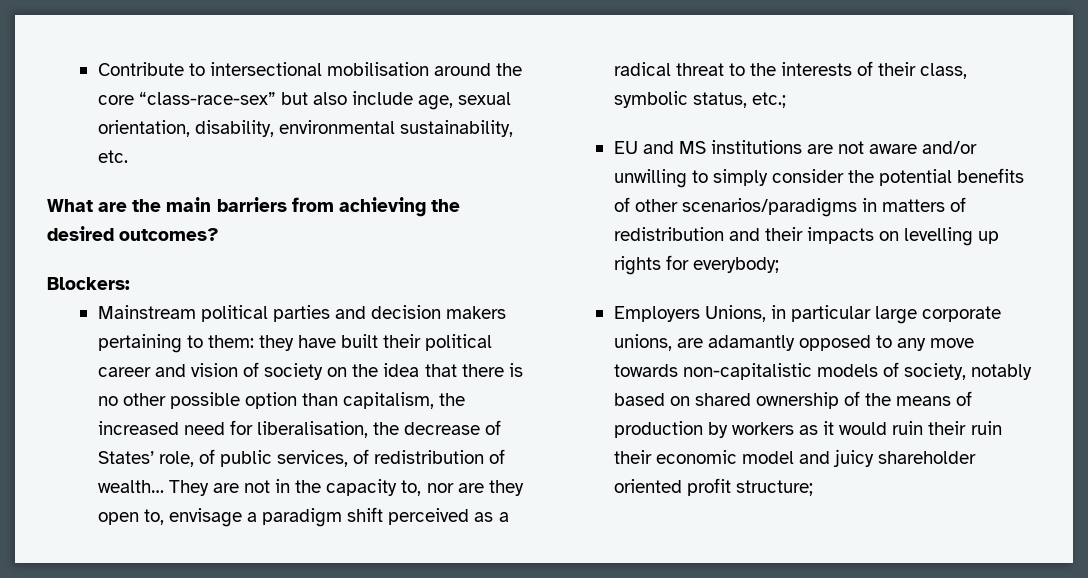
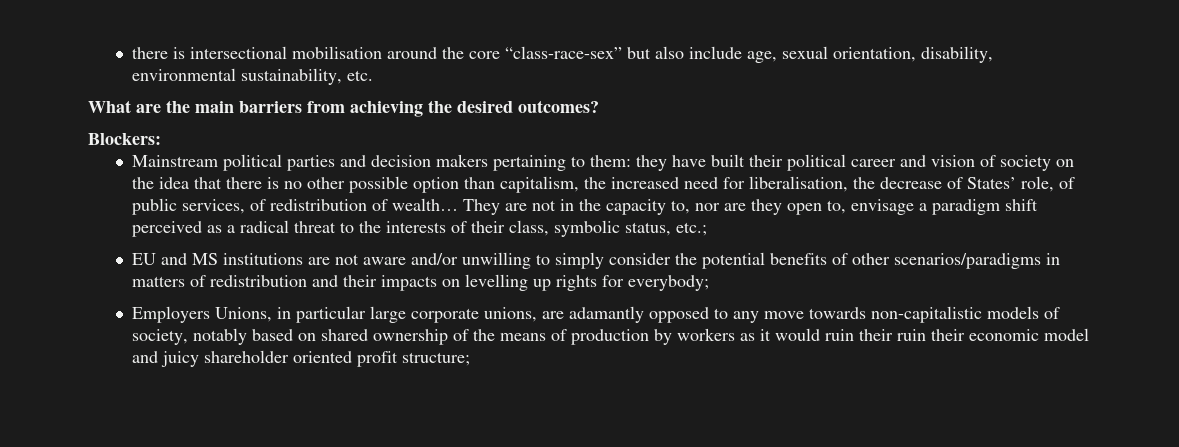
[97,62,205,76] Contribute to -> [131,47,185,59] there is

